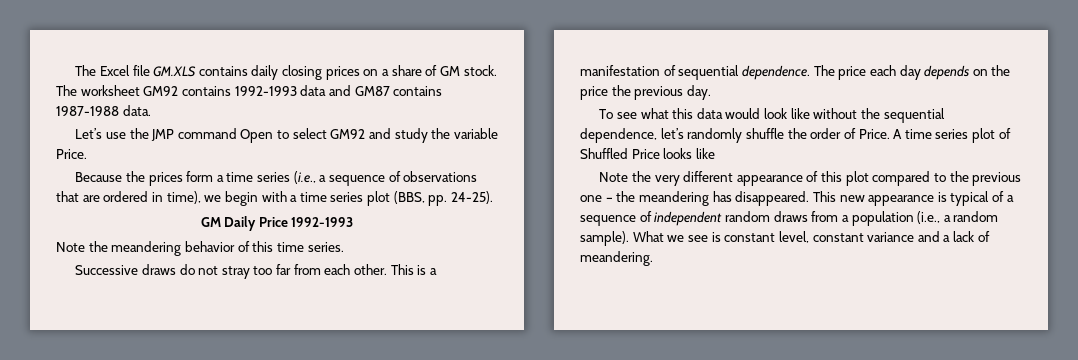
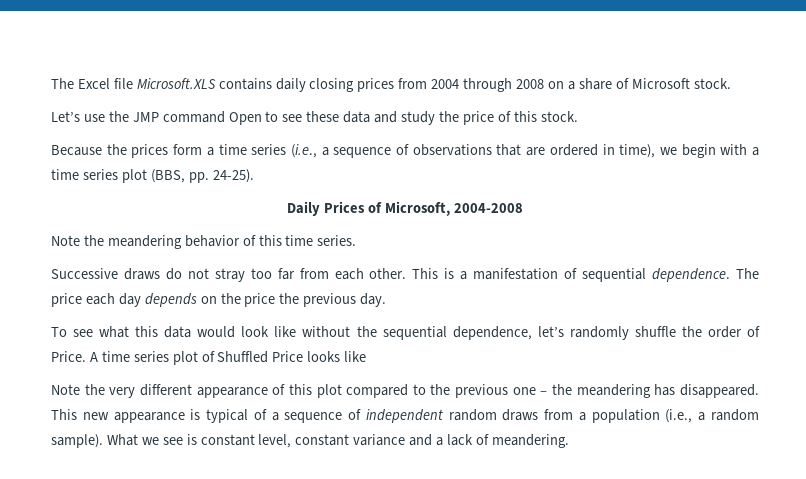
[153,66,197,77] GM.XLS -> [136,78,216,89] Microsoft.XLS
(360, 73) none -> [398,78,545,92] from 2004 through 2008
[439,65,497,76] [56,85,443,96] [56,105,151,116] GM stock. The worksheet GM92 contains 1992-1993 data and GM87 contains 1987-1988 data. -> [631,78,731,89] Microsoft stock.
[292,128,498,143] [56,149,87,159] select GM92 and study the variable Price. -> [282,111,578,125] see these data and study the price of this stock.
[200,216,354,231] GM Daily Price 1992-1993 -> [287,201,523,216] Daily Prices of Microsoft, 2004-2008

